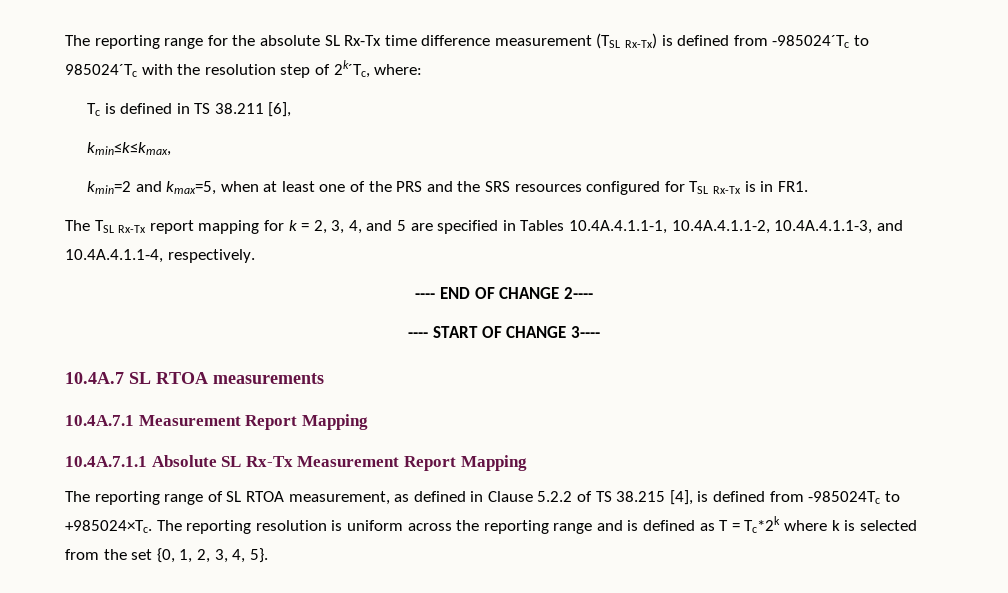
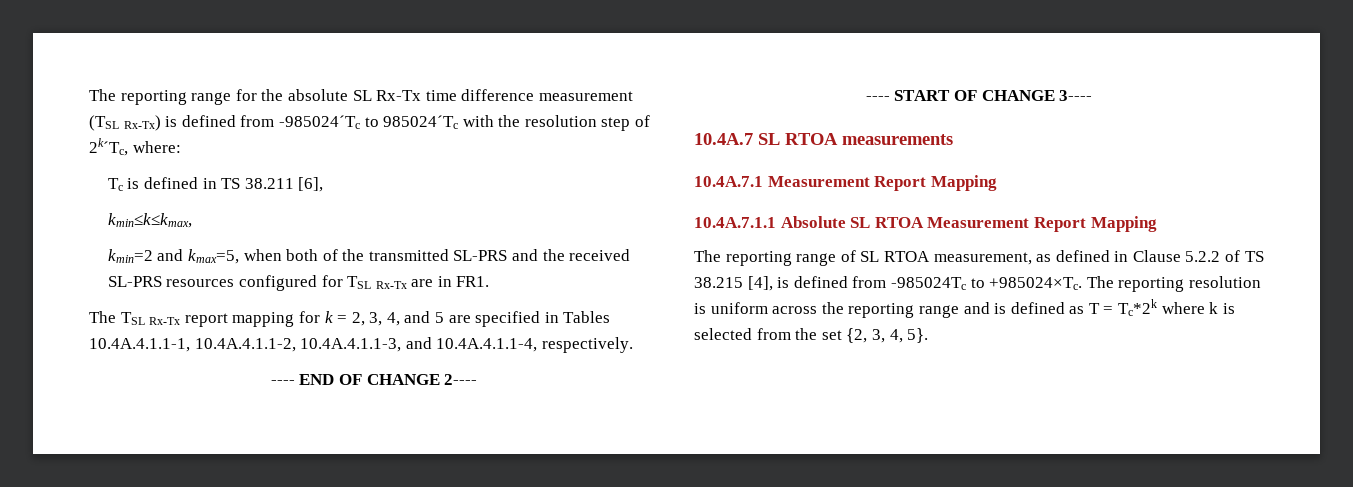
[263,181,510,192] at least one of the PRS and the SRS -> [286,249,631,261] [107,276,162,287] both of the transmitted SL-PRS and the received SL-PRS
[744,181,756,192] is -> [411,279,434,287] are
[245,456,293,467] Rx-Tx -> [874,217,924,228] RTOA
[156,548,210,563] {0, 1, 2, -> [846,328,868,343] {2,

